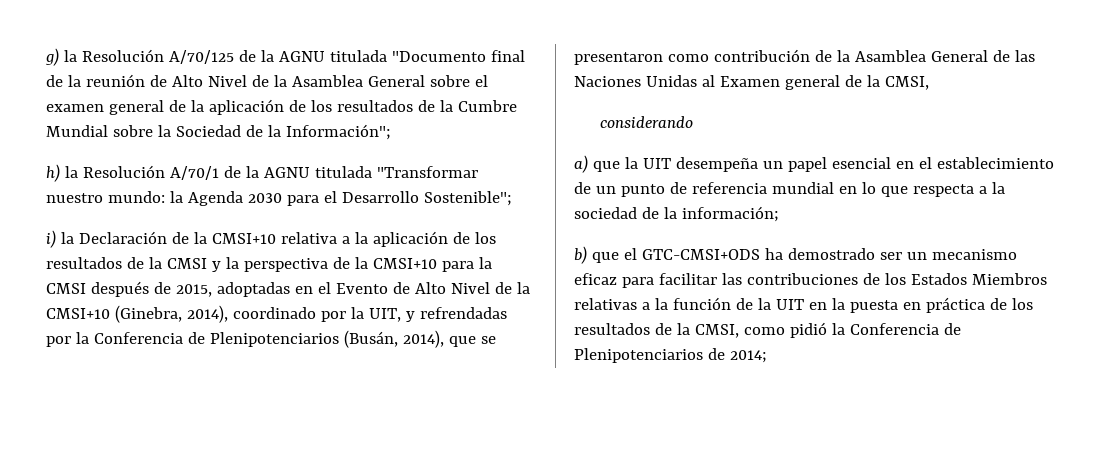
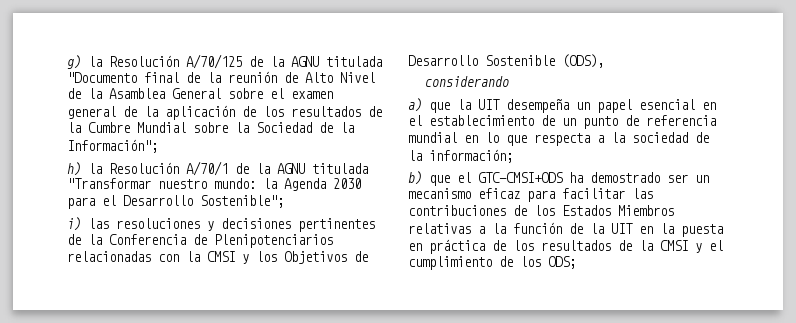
[60,231,496,247] [46,257,492,272] [46,281,530,297] [46,305,507,323] [46,330,496,348] [574,49,1035,65] [574,75,929,90] la Declaración de la CMSI+10 relativa a la aplicación de los resultados de la CMSI y la perspectiva de la CMSI+10 para la CMSI después de 2015, adoptadas en el Evento de Alto Nivel de la CMSI+10 (Ginebra, 2014), coordinado por la UIT, y refrendadas por la Conferencia de Plenipotenciarios (Busán, 2014), que se presentaron como contribución de la Asamblea General de las Naciones Unidas al Examen general de la CMSI, -> [88,218,375,232] [67,234,333,248] [67,251,368,264] [408,54,604,68] las resoluciones y decisiones pertinentes de la Conferencia de Plenipotenciarios relacionadas con la CMSI y los Objetivos de Desarrollo Sostenible (ODS),
[694,322,961,338] [574,348,767,363] CMSI, como pidió la Conferencia de Plenipotenciarios de 2014; -> [660,240,723,253] [408,256,576,270] CMSI y el cumplimiento de los ODS;

